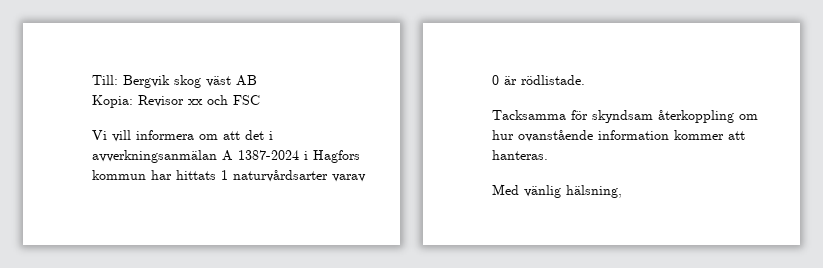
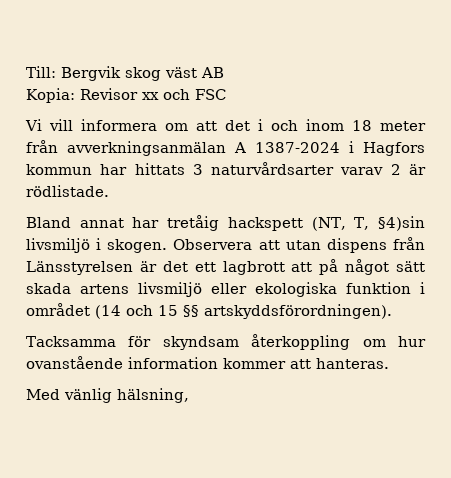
(273, 135) none -> [271,119,426,131] [26,140,58,153] och inom 18 meter från
[221,170,228,180] 1 -> [192,164,203,175] 3
[492,75,499,85] 0 -> [390,164,401,175] 2
(585, 80) none -> [26,215,425,231] [26,237,426,253] [26,259,425,275] [26,282,425,297] [26,303,392,319] // Bland annat har tretåig hackspett (NT, T, §4)sin livsmiljö i skogen. Observera att utan dispens från Länsstyrelsen är det ett lagbrott att på något sätt skada artens livsmiljö eller ekologiska funktion i området (14 och 15 §§ artskyddsförordningen).

